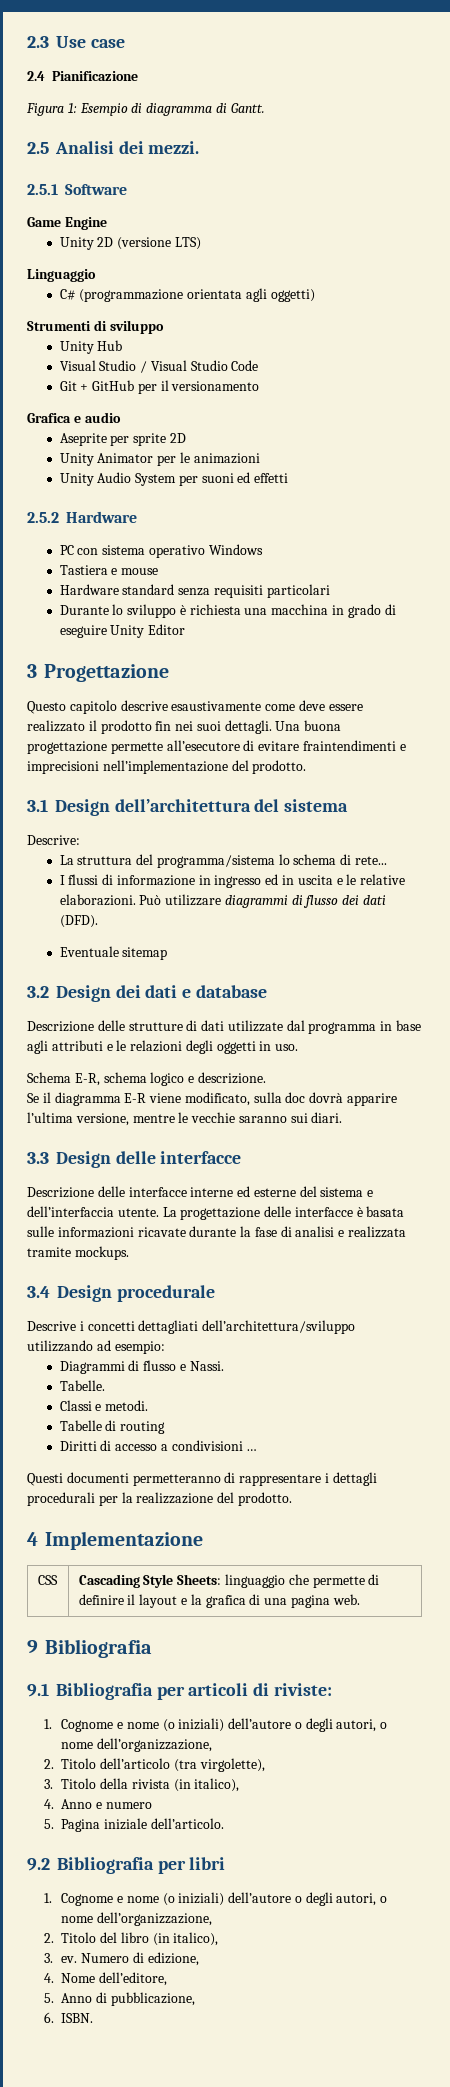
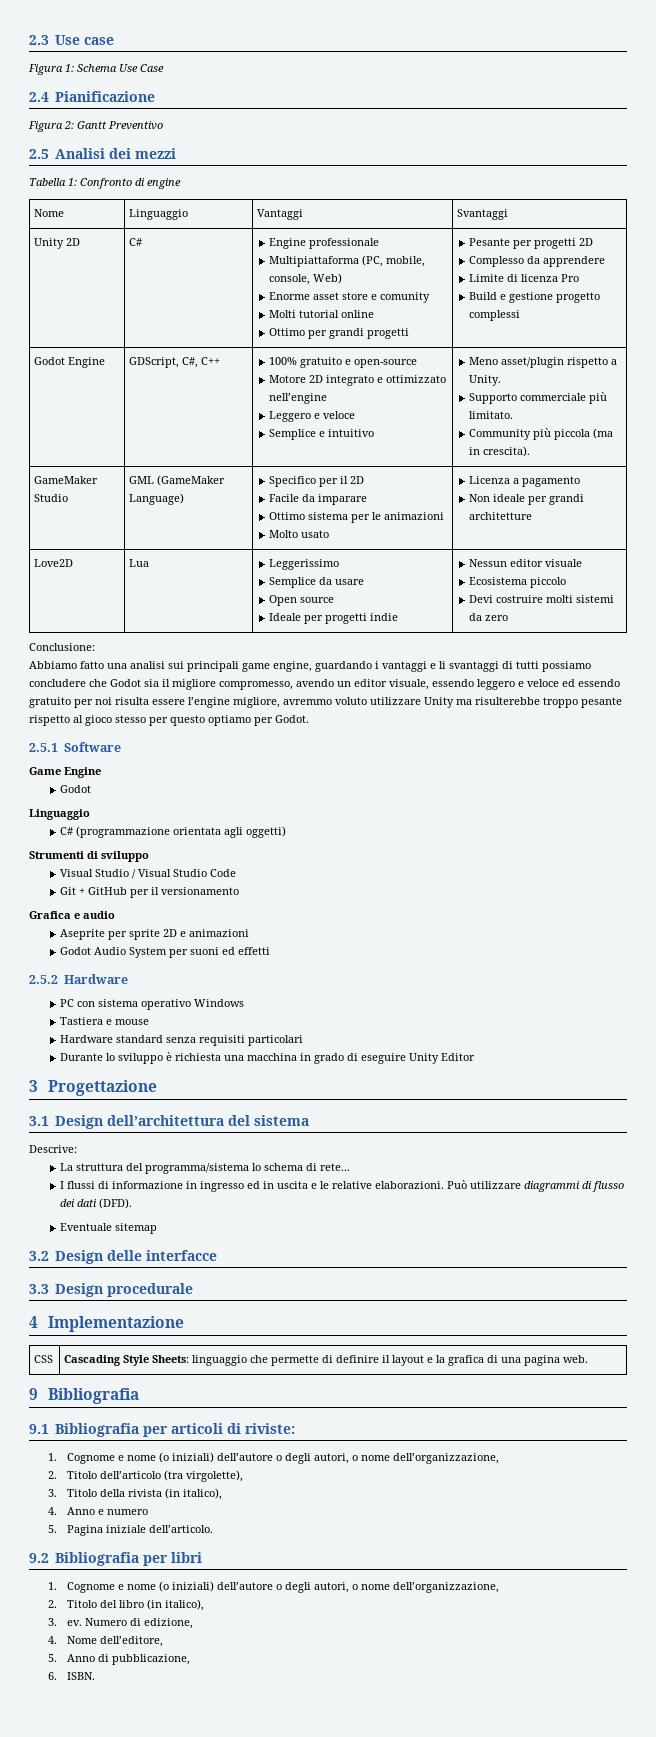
[27,71,138,81] [26,103,265,116] [27,141,200,154] 2.4 Pianificazione // Figura 1: Esempio di diagramma di Gantt. // 2.5 Analisi dei mezzi. -> [28,64,164,75] [29,91,155,102] [28,121,163,132] [29,148,176,159] [29,178,181,189] [33,209,64,217] [128,209,188,220] [256,209,303,220] [456,209,508,220] [33,238,80,249] [128,238,142,246] [268,238,379,249] [268,255,425,267] [268,273,342,285] [268,292,430,303] [268,310,374,318] [268,328,409,339] [468,238,593,249] [468,256,605,267] [468,274,579,282] [468,292,600,303] [468,310,520,321] [33,357,105,368] [128,357,220,368] [268,357,417,368] [268,375,446,386] [268,393,327,404] [268,411,355,422] [268,429,374,440] [468,357,617,368] [468,375,501,386] [468,392,607,404] [468,411,513,419] [468,428,613,440] [468,446,530,457] [33,476,98,484] [33,494,68,502] [128,475,225,486] [128,493,184,505] [268,476,364,487] [268,494,367,505] [268,512,444,523] [268,530,329,538] [468,476,580,487] [468,494,584,505] [468,512,532,520] [33,559,73,567] [128,559,149,567] [268,559,339,570] [268,577,364,588] [268,595,334,606] [268,613,398,624] [468,559,582,567] [468,577,566,588] [468,595,614,603] [468,613,508,621] [29,643,95,651] [29,661,591,672] [29,679,620,690] [29,697,622,708] [29,715,309,726] Figura 1: Schema Use Case // 2.4 Pianificazione // Figura 2: Gantt Preventivo // 2.5 Analisi dei mezzi // Tabella 1: Confronto di engine // Nome | Linguaggio | Vantaggi | Svantaggi // Unity 2D | C# | Engine professionale // Multipiattaforma (PC, mobile, console, Web) // Enorme asset store e comunity // Molti tutorial online // Ottimo per grandi progetti | Pesante per progetti 2D // Complesso da apprendere // Limite di licenza Pro // Build e gestione progetto complessi // Godot Engine | GDScript, C#, C++ | 100% gratuito e open-source // Motore 2D integrato e ottimizzato nell’engine // Leggero e veloce // Semplice e intuitivo | Meno asset/plugin rispetto a Unity. // Supporto commerciale più limitato. // Community più piccola (ma in crescita). // GameMaker Studio | GML (GameMaker Language) | Specifico per il 2D // Facile da imparare // Ottimo sistema per le animazioni // Molto usato | Licenza a pagamento // Non ideale per grandi architetture // Love2D | Lua | Leggerissimo // Semplice da usare // Open source // Ideale per progetti indie | Nessun editor visuale // Ecosistema piccolo // Devi costruire molti sistemi da zero // Conclusione: // Abbiamo fatto una analisi sui principali game engine, guardando i vantaggi e li svantaggi di tutti possiamo concludere che Godot sia il migliore compromesso, avendo un editor visuale, essendo leggero e veloce ed essendo gratuito per noi risulta essere l’engine migliore, avremmo voluto utilizzare Unity ma risulterebbe troppo pesante rispetto al gioco stesso per questo optiamo per Godot.
[59,237,201,250] Unity 2D (versione LTS) -> [60,785,92,793] Godot
[59,340,123,354] // Unity Hub -> (149, 856) none
[59,452,260,466] [59,473,94,486] // Unity Animator per le animazioni // Unity -> [180,929,250,937] [60,947,92,955] e animazioni // Godot
[27,700,363,714] [27,720,342,734] [27,740,406,754] [27,760,307,774] // Questo capitolo descrive esaustivamente come deve essere realizzato il prodotto fin nei suoi dettagli. Una buona progettazione permette all’esecutore di evitare fraintendimenti e imprecisioni nell’implementazione del prodotto. -> (157, 1088) none
[115,985,267,998] [27,1020,422,1034] [27,1040,299,1054] [27,1072,266,1086] [27,1092,398,1106] [27,1112,343,1126] [27,1151,242,1168] [27,1186,374,1198] [27,1206,405,1220] [27,1226,407,1238] [27,1246,129,1260] [27,1285,215,1302] [27,1320,356,1334] [27,1340,165,1354] [59,1360,224,1374] [59,1380,105,1391] [59,1400,149,1411] [59,1420,166,1434] [59,1440,258,1451] [27,1472,377,1486] [27,1492,292,1506] dei dati e database // Descrizione delle strutture di dati utilizzate dal programma in base agli attributi e le relazioni degli oggetti in uso. // Schema E-R, schema logico e descrizione. // Se il diagramma E-R viene modificato, sulla doc dovrà apparire l’ultima versione, mentre le vecchie saranno sui diari. // 3.3 Design delle interfacce // Descrizione delle interfacce interne ed esterne del sistema e dell’interfaccia utente. La progettazione delle interfacce è basata sulle informazioni ricavate durante la fase di analisi e realizzata tramite mockups. // 3.4 Design procedurale // Descrive i concetti dettagliati dell’architettura/sviluppo utilizzando ad esempio: // Diagrammi di flusso e Nassi. // Tabelle. // Classi e metodi. // Tabelle di routing // Diritti di accesso a condivisioni … // Questi documenti permetteranno di rappresentare i dettagli procedurali per la realizzazione del prodotto. -> [106,1250,217,1261] [29,1283,193,1297] delle interfacce // 3.3 Design procedurale

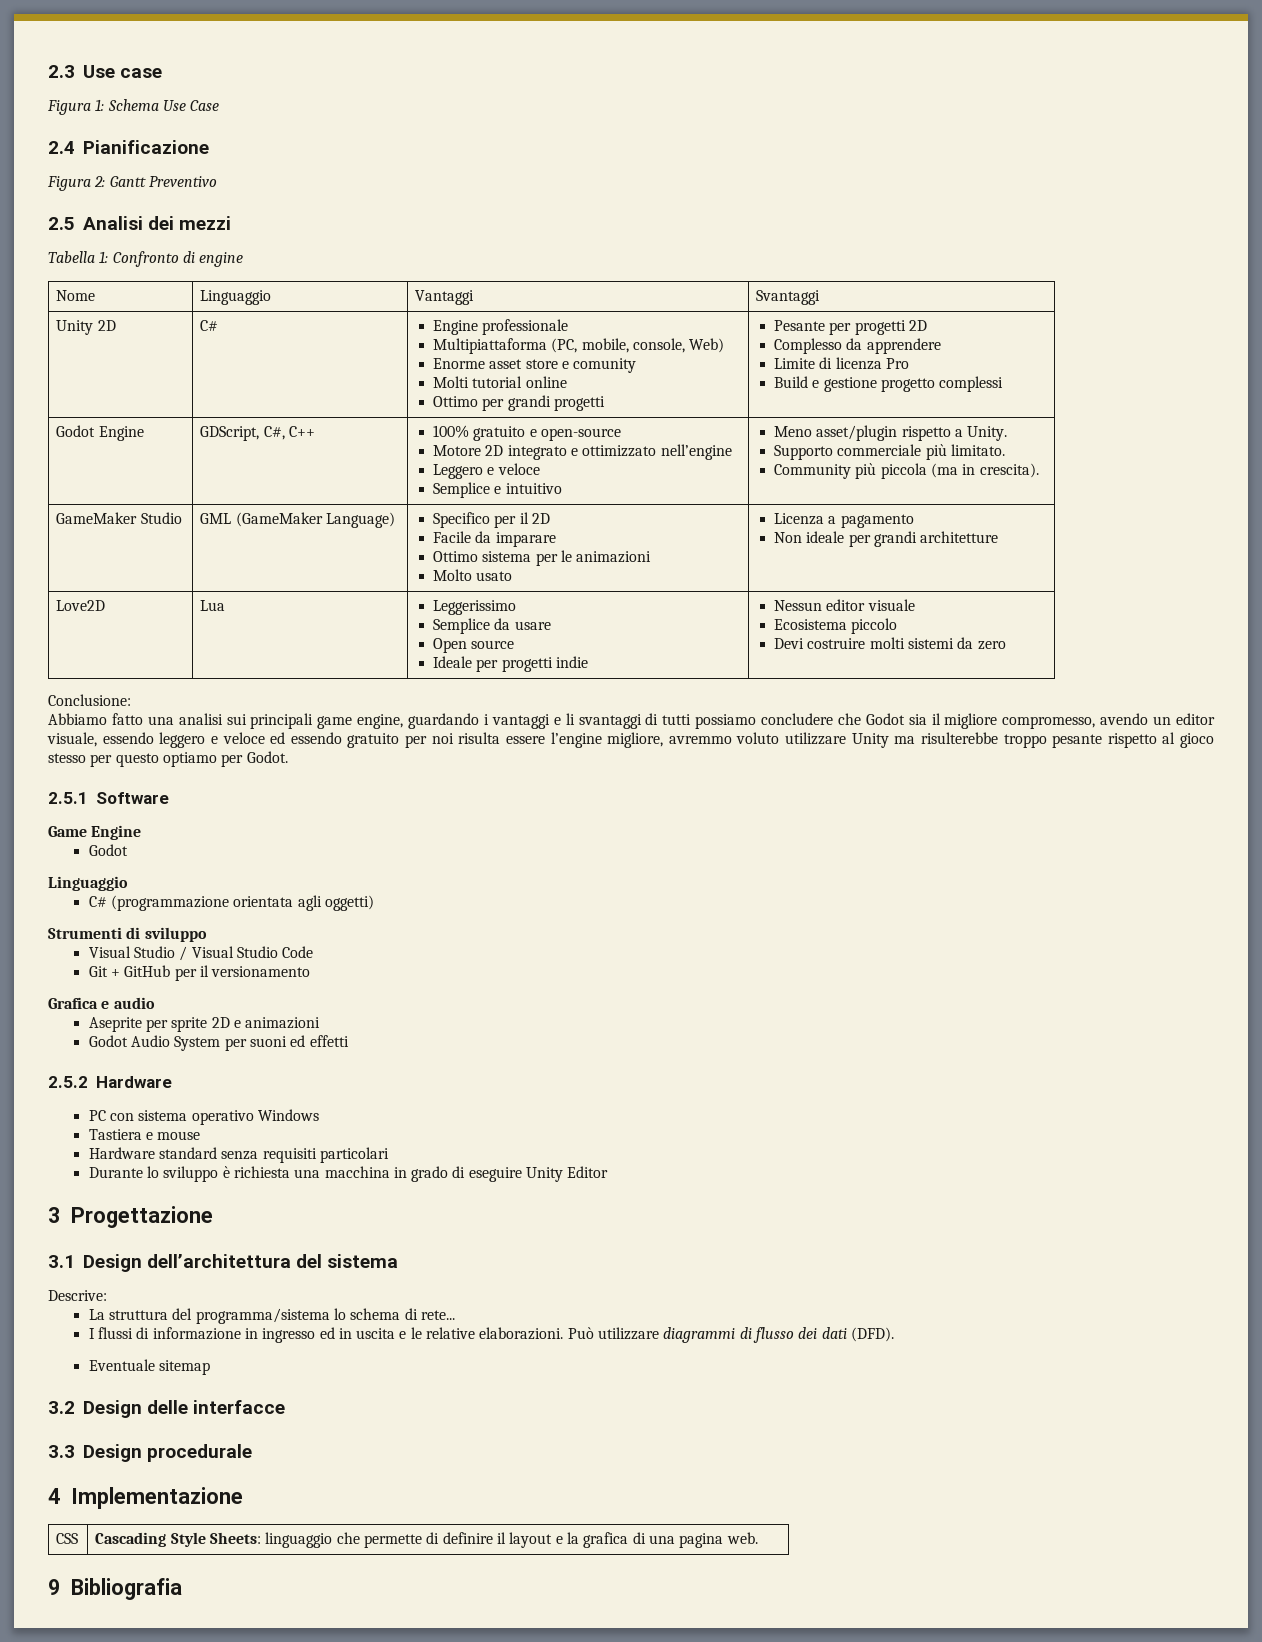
[29,1423,295,1437] [47,1452,499,1464] [47,1470,243,1482] [47,1488,222,1500] [47,1507,148,1515] [47,1525,213,1536] [29,1552,202,1566] [47,1581,499,1593] [47,1599,204,1611] [47,1618,193,1629] [47,1636,163,1647] [47,1654,190,1665] [47,1672,95,1680] // 9.1 Bibliografia per articoli di riviste: // 1. Cognome e nome (o iniziali) dell’autore o degli autori, o nome dell’organizzazione, // 2. Titolo dell’articolo (tra virgolette), // 3. Titolo della rivista (in italico), // 4. Anno e numero // 5. Pagina iniziale dell’articolo. // 9.2 Bibliografia per libri // 1. Cognome e nome (o iniziali) dell’autore o degli autori, o nome dell’organizzazione, // 2. Titolo del libro (in italico), // 3. ev. Numero di edizione, // 4. Nome dell’editore, // 5. Anno di pubblicazione, // 6. ISBN. -> (182, 1589) none

